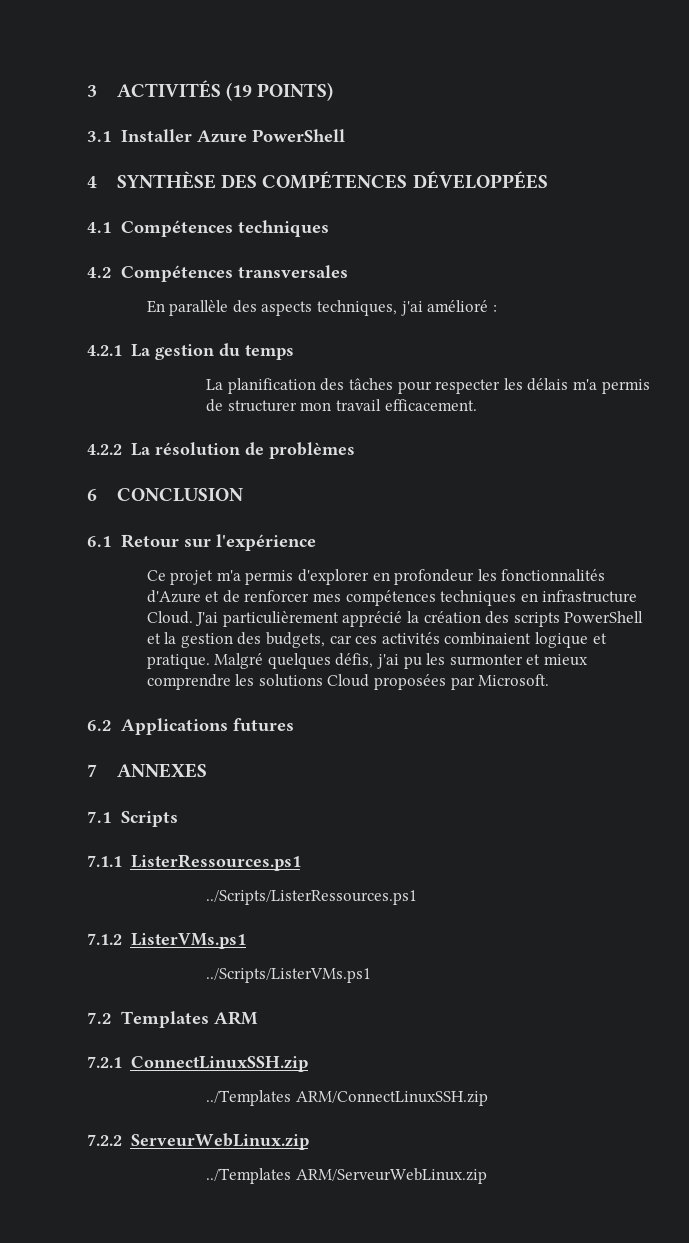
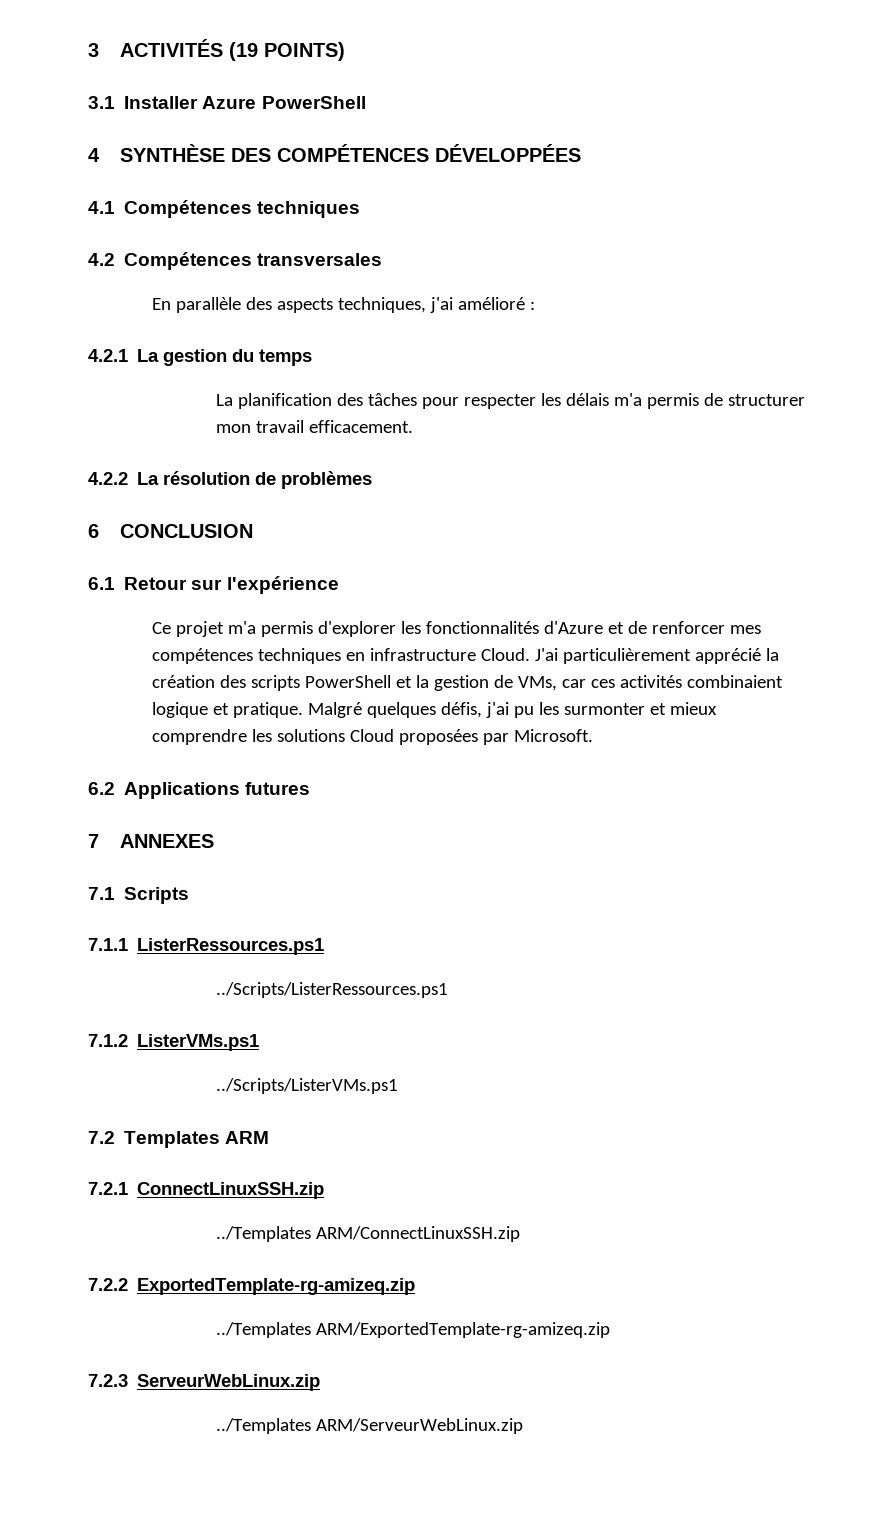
[372,569,475,585] en profondeur -> (396, 629) none
[237,632,325,648] des budgets, -> [493,675,557,691] de VMs,
(122, 1140) none -> [137,1278,416,1295] [215,1322,610,1338] [88,1374,128,1387] ExportedTemplate-rg-amizeq.zip // ../Templates ARM/ExportedTemplate-rg-amizeq.zip // 7.2.3

